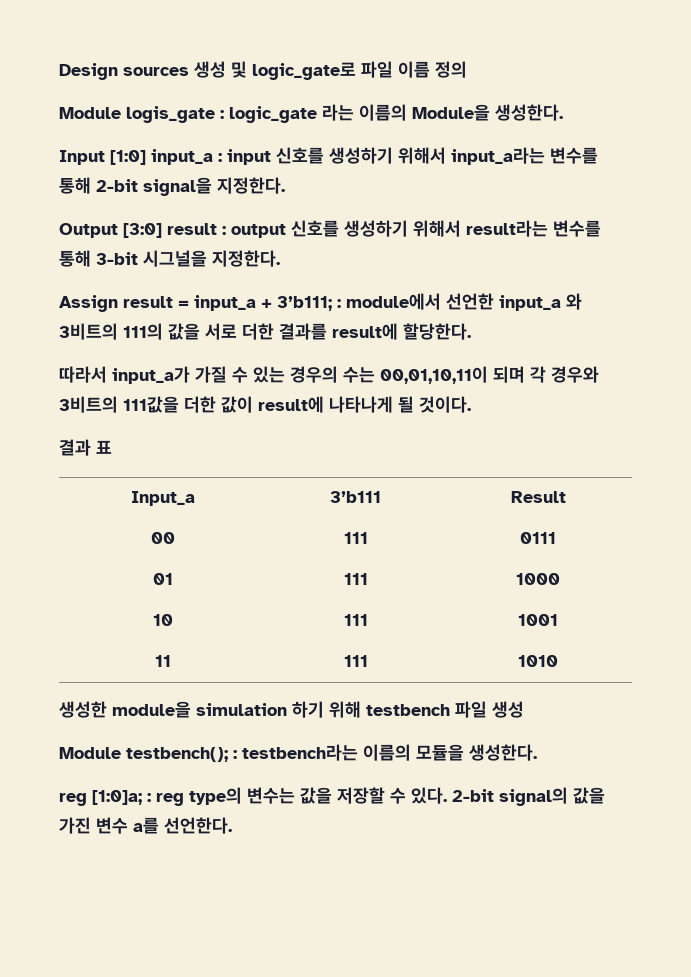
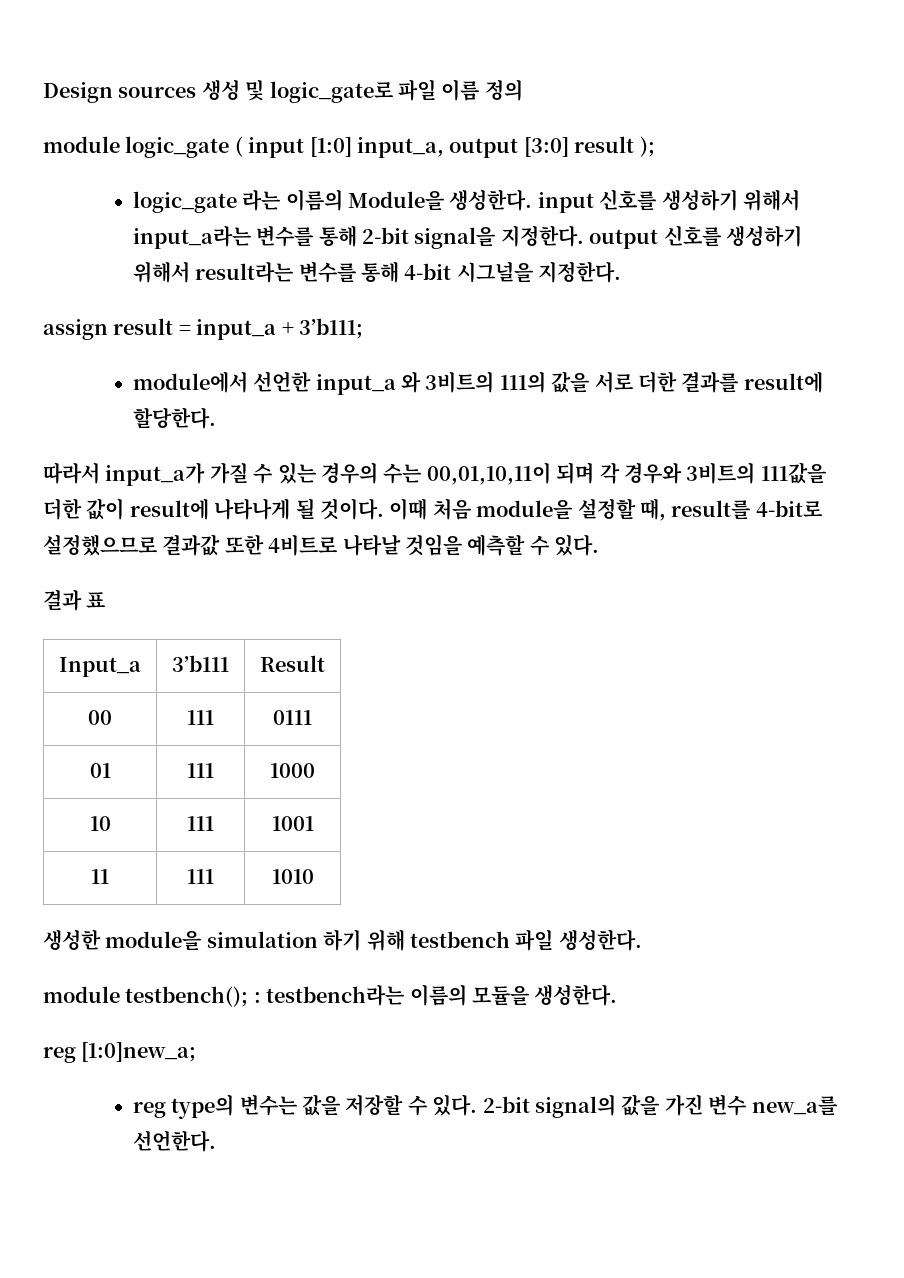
[59,106,224,123] Module logis_gate : -> [43,136,655,158] module logic_gate ( input [1:0] input_a, output [3:0] result ); //
[59,149,222,165] // Input [1:0] input_a : -> (533, 200) none
[59,223,226,238] // Output [3:0] result : -> (584, 236) none
[96,252,138,265] 3-bit -> [404,263,452,280] 4-bit
[59,295,118,312] Assign -> [43,319,108,340] assign
[337,299,341,308] : -> (363, 328) //
(471, 404) none -> [389,498,822,521] [43,534,600,556] 이때 처음 module을 설정할 때, result를 4-bit로 설정했으므로 결과값 또한 4비트로 나타날 것임을 예측할 수 있다.
[492,701,524,718] [59,747,121,759] 생성 // Module -> [558,929,642,951] [43,986,120,1003] 생성한다. // module
[92,790,151,805] [1:0]a; : -> [81,1042,197,1062] [1:0]new_a; //
[133,817,159,834] a를 -> [751,1096,837,1116] new_a를

